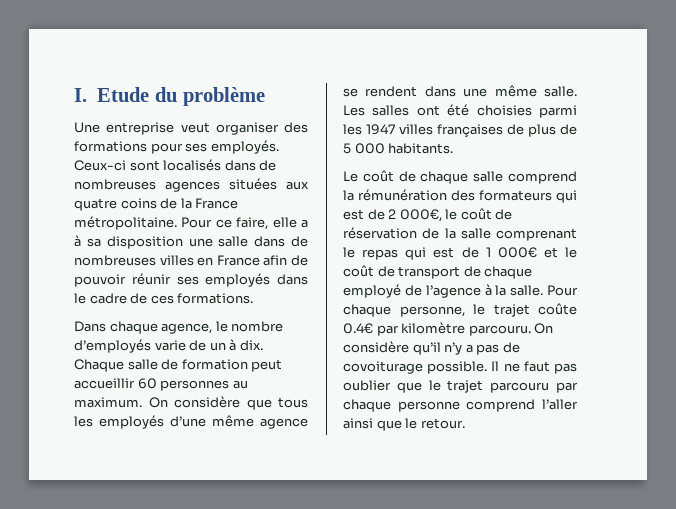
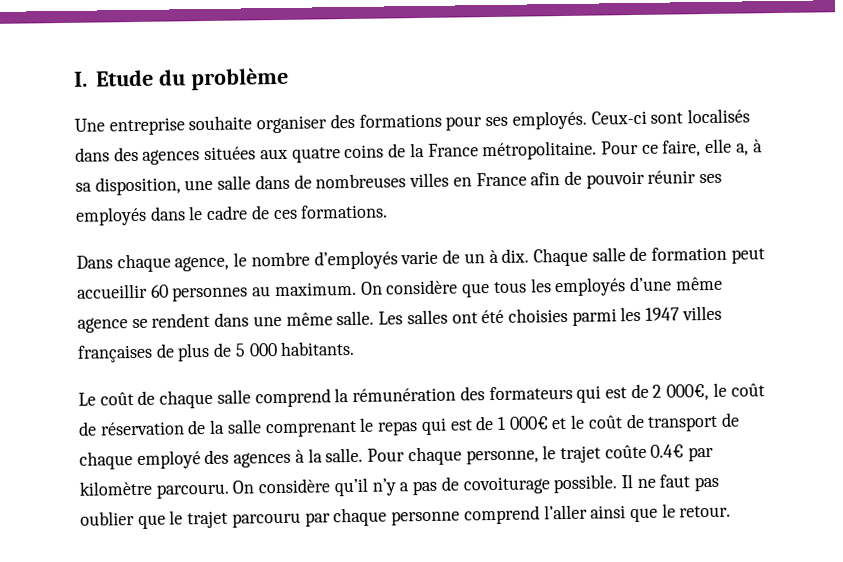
[180,122,210,133] veut -> [188,115,253,131] souhaite
[259,160,277,171] [74,179,156,190] de nombreuses -> [113,146,139,162] des
[301,219,308,228] a -> [735,143,749,156] a,
[106,236,183,249] disposition -> [94,176,181,196] disposition,
[404,285,481,298] de l’agence -> [204,449,292,468] des agences

